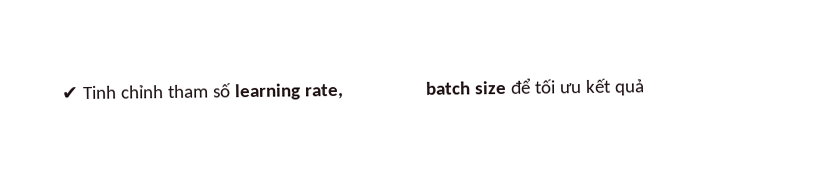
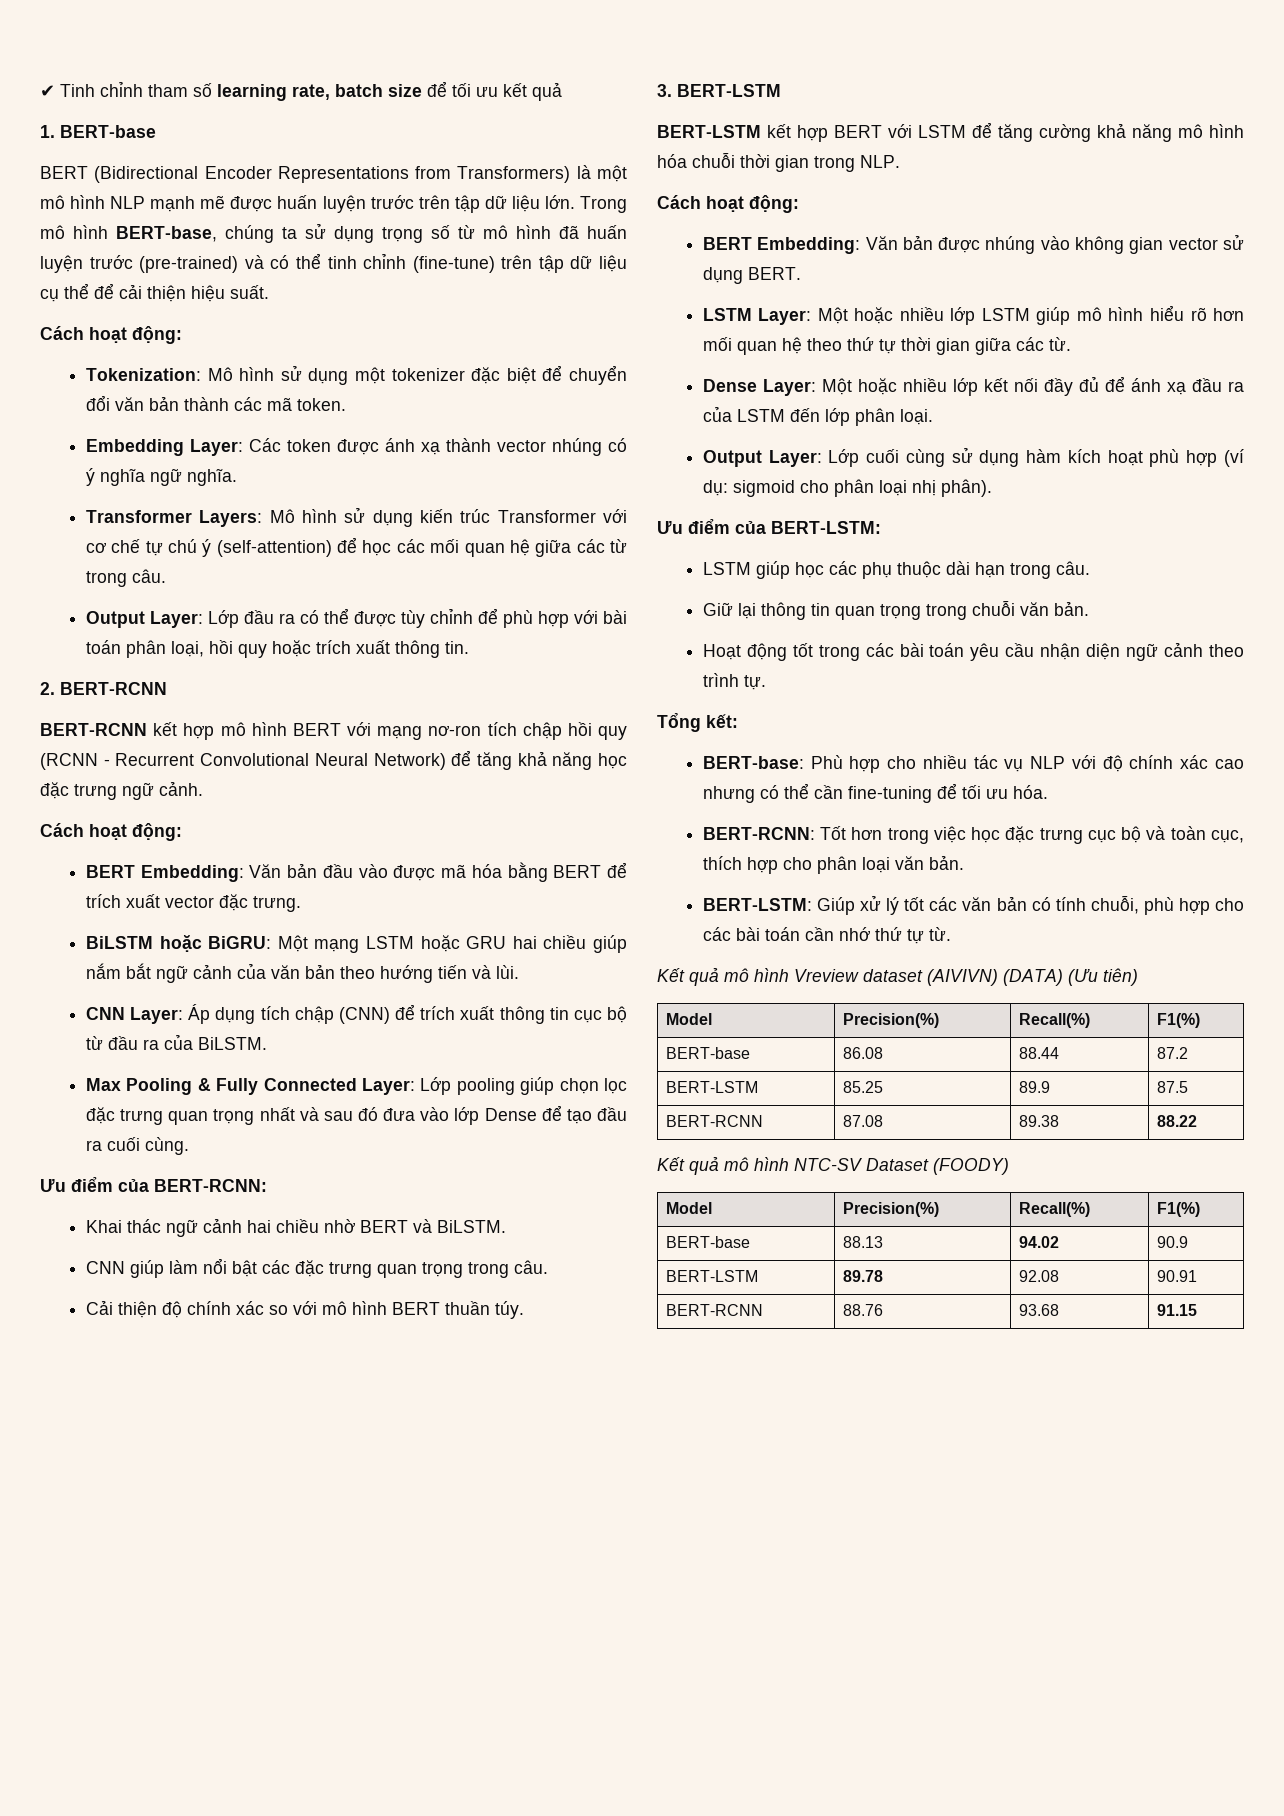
(645, 87) none -> [40,125,156,138] [40,165,627,183] [40,195,627,213] [40,223,627,243] [40,253,627,273] [40,283,269,302] [40,326,182,344] [85,365,628,385] [85,395,346,411] [85,438,627,456] [85,468,237,486] [85,507,628,527] [85,537,628,557] [85,569,166,587] [85,608,627,628] [85,640,469,658] [40,682,167,695] [40,722,627,740] [40,750,627,770] [40,781,203,800] [40,823,182,841] [85,862,628,882] [85,894,301,912] [85,935,628,953] [85,963,519,983] [85,1004,627,1024] [85,1034,267,1050] [85,1077,627,1095] [85,1105,627,1125] [85,1137,189,1155] [40,1177,267,1192] [85,1218,506,1237] [85,1258,548,1278] [85,1300,524,1319] [657,84,781,97] [657,122,1244,142] [657,152,900,172] [657,195,799,213] [702,234,1244,254] [702,267,801,284] [702,305,1244,325] [702,337,1071,355] [702,376,1244,396] [702,406,933,426] [702,447,1244,467] [702,479,992,497] [657,519,881,534] [702,561,1090,579] [702,600,1089,620] [702,642,1244,661] [702,673,766,690] [657,713,738,732] [702,755,1244,773] [702,783,1048,803] [702,826,1244,844] [702,855,964,874] [702,895,1244,915] [702,927,951,944] [657,968,1138,986] [665,1013,712,1025] [842,1013,939,1028] [1018,1013,1090,1028] [1156,1013,1200,1028] [665,1047,750,1059] [842,1047,883,1059] [1018,1047,1059,1059] [1156,1047,1188,1059] [665,1081,758,1093] [842,1081,883,1093] [1018,1081,1050,1093] [1156,1081,1188,1093] [665,1115,763,1127] [842,1115,883,1127] [1018,1115,1059,1127] [1156,1115,1197,1127] [657,1157,1009,1175] [665,1202,712,1214] [842,1202,939,1217] [1018,1202,1090,1217] [1156,1202,1200,1217] [665,1236,750,1248] [842,1236,883,1248] [1018,1236,1059,1248] [1156,1236,1188,1248] [665,1270,758,1282] [842,1270,883,1282] [1018,1270,1059,1282] [1156,1270,1197,1282] [665,1304,763,1316] [842,1304,883,1316] [1018,1304,1059,1316] [1156,1304,1197,1316] // 1. BERT-base // BERT (Bidirectional Encoder Representations from Transformers) là một mô hình NLP mạnh mẽ được huấn luyện trước trên tập dữ liệu lớn. Trong mô hình BERT-base, chúng ta sử dụng trọng số từ mô hình đã huấn luyện trước (pre-trained) và có thể tinh chỉnh (fine-tune) trên tập dữ liệu cụ thể để cải thiện hiệu suất. // Cách hoạt động: // Tokenization: Mô hình sử dụng một tokenizer đặc biệt để chuyển đổi văn bản thành các mã token. // Embedding Layer: Các token được ánh xạ thành vector nhúng có ý nghĩa ngữ nghĩa. // Transformer Layers: Mô hình sử dụng kiến trúc Transformer với cơ chế tự chú ý (self-attention) để học các mối quan hệ giữa các từ trong câu. // Output Layer: Lớp đầu ra có thể được tùy chỉnh để phù hợp với bài toán phân loại, hồi quy hoặc trích xuất thông tin. // 2. BERT-RCNN // BERT-RCNN kết hợp mô hình BERT với mạng nơ-ron tích chập hồi quy (RCNN - Recurrent Convolutional Neural Network) để tăng khả năng học đặc trưng ngữ cảnh. // Cách hoạt động: // BERT Embedding: Văn bản đầu vào được mã hóa bằng BERT để trích xuất vector đặc trưng. // BiLSTM hoặc BiGRU: Một mạng LSTM hoặc GRU hai chiều giúp nắm bắt ngữ cảnh của văn bản theo hướng tiến và lùi. // CNN Layer: Áp dụng tích chập (CNN) để trích xuất thông tin cục bộ từ đầu ra của BiLSTM. // Max Pooling & Fully Connected Layer: Lớp pooling giúp chọn lọc đặc trưng quan trọng nhất và sau đó đưa vào lớp Dense để tạo đầu ra cuối cùng. // Ưu điểm của BERT-RCNN: // Khai thác ngữ cảnh hai chiều nhờ BERT và BiLSTM. // CNN giúp làm nổi bật các đặc trưng quan trọng trong câu. // Cải thiện độ chính xác so với mô hình BERT thuần túy. // 3. BERT-LSTM // BERT-LSTM kết hợp BERT với LSTM để tăng cường khả năng mô hình hóa chuỗi thời gian trong NLP. // Cách hoạt động: // BERT Embedding: Văn bản được nhúng vào không gian vector sử dụng BERT. // LSTM Layer: Một hoặc nhiều lớp LSTM giúp mô hình hiểu rõ hơn mối quan hệ theo thứ tự thời gian giữa các từ. // Dense Layer: Một hoặc nhiều lớp kết nối đầy đủ để ánh xạ đầu ra của LSTM đến lớp phân loại. // Output Layer: Lớp cuối cùng sử dụng hàm kích hoạt phù hợp (ví dụ: sigmoid cho phân loại nhị phân). // Ưu điểm của BERT-LSTM: // LSTM giúp học các phụ thuộc dài hạn trong câu. // Giữ lại thông tin quan trọng trong chuỗi văn bản. // Hoạt động tốt trong các bài toán yêu cầu nhận diện ngữ cảnh theo trình tự. // Tổng kết: // BERT-base: Phù hợp cho nhiều tác vụ NLP với độ chính xác cao nhưng có thể cần fine-tuning để tối ưu hóa. // BERT-RCNN: Tốt hơn trong việc học đặc trưng cục bộ và toàn cục, thích hợp cho phân loại văn bản. // BERT-LSTM: Giúp xử lý tốt các văn bản có tính chuỗi, phù hợp cho các bài toán cần nhớ thứ tự từ. // Kết quả mô hình Vreview dataset (AIVIVN) (DATA) (Ưu tiên) // Model | Precision(%) | Recall(%) | F1(%) // BERT-base | 86.08 | 88.44 | 87.2 // BERT-LSTM | 85.25 | 89.9 | 87.5 // BERT-RCNN | 87.08 | 89.38 | 88.22 // Kết quả mô hình NTC-SV Dataset (FOODY) // Model | Precision(%) | Recall(%) | F1(%) // BERT-base | 88.13 | 94.02 | 90.9 // BERT-LSTM | 89.78 | 92.08 | 90.91 // BERT-RCNN | 88.76 | 93.68 | 91.15

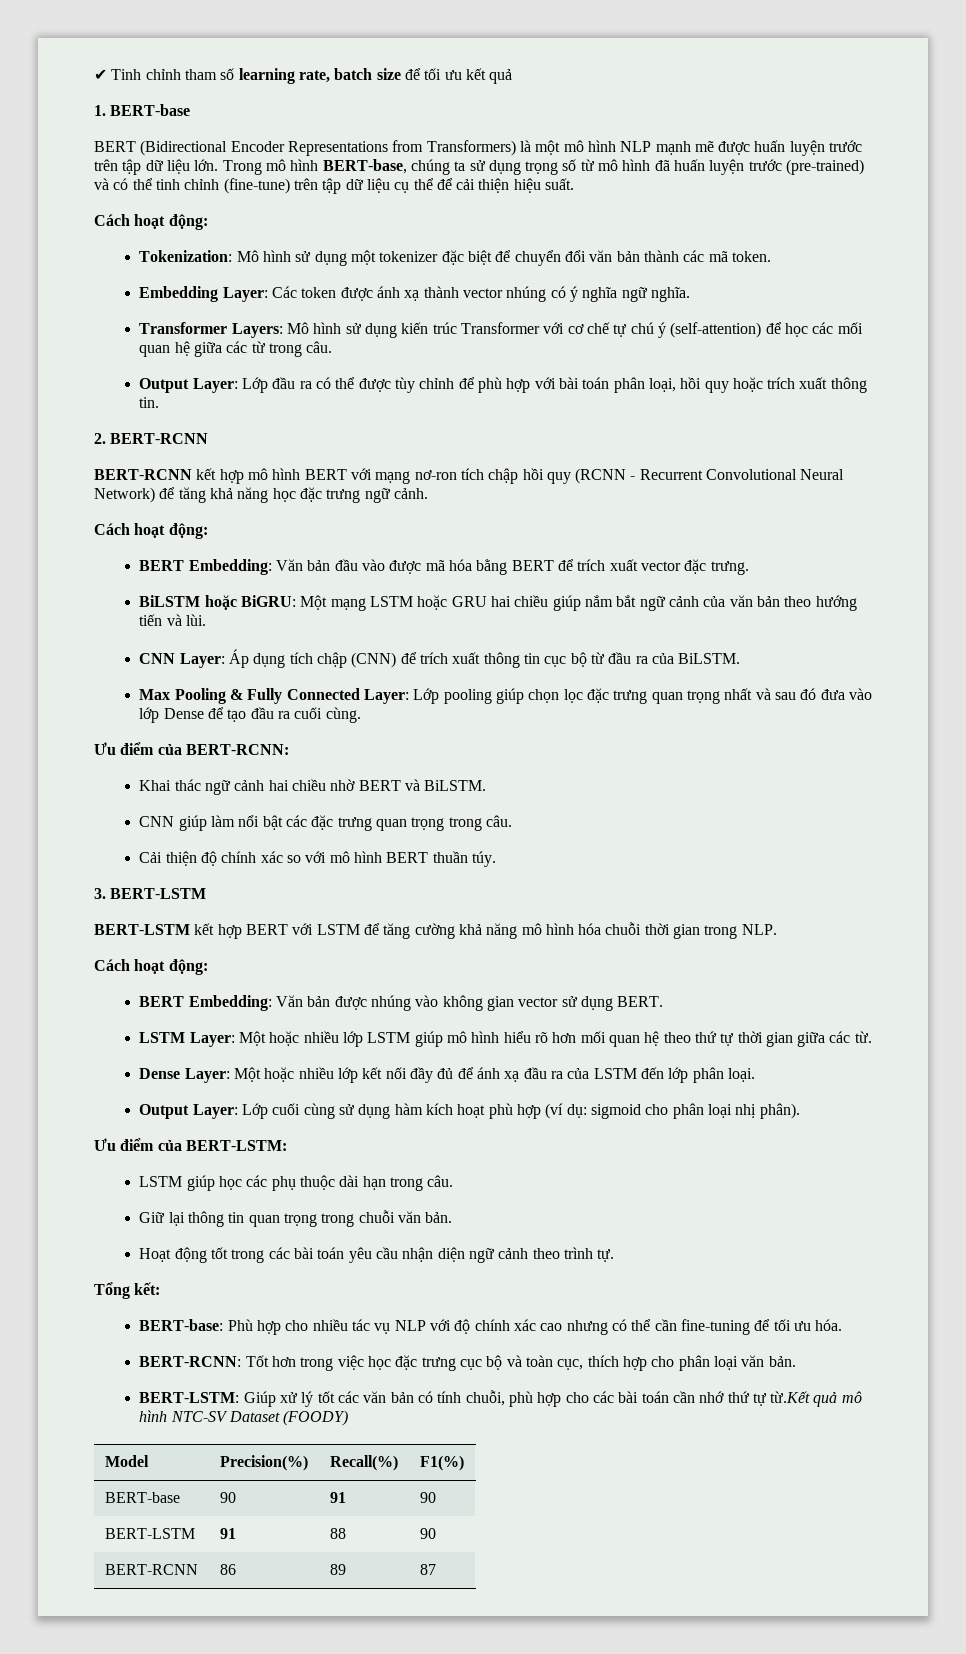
[928,927,951,941] [657,968,1138,986] [665,1013,712,1025] [842,1013,939,1028] [1018,1013,1090,1028] [1156,1013,1200,1028] [665,1047,750,1059] [842,1047,883,1059] [1018,1047,1059,1059] [1156,1047,1188,1059] [665,1081,758,1093] [842,1081,883,1093] [1018,1081,1050,1093] [1156,1081,1188,1093] [665,1115,763,1127] [842,1115,883,1127] [1018,1115,1059,1127] [1156,1115,1197,1127] [657,1157,685,1171] từ. // Kết quả mô hình Vreview dataset (AIVIVN) (DATA) (Ưu tiên) // Model | Precision(%) | Recall(%) | F1(%) // BERT-base | 86.08 | 88.44 | 87.2 // BERT-LSTM | 85.25 | 89.9 | 87.5 // BERT-RCNN | 87.08 | 89.38 | 88.22 // Kết -> [770,1391,811,1403] từ.Kết
[842,1236,883,1248] [1018,1236,1059,1248] [1156,1236,1188,1248] [665,1270,758,1282] [842,1270,883,1282] [1018,1270,1059,1282] [1156,1270,1197,1282] [665,1304,763,1316] [842,1304,883,1316] [1018,1304,1059,1316] [1156,1304,1197,1316] 88.13 | 94.02 | 90.9 // BERT-LSTM | 89.78 | 92.08 | 90.91 // BERT-RCNN | 88.76 | 93.68 | 91.15 -> [219,1492,236,1503] [329,1492,346,1503] [419,1492,436,1503] [104,1528,195,1539] [219,1528,236,1539] [329,1528,346,1539] [419,1528,436,1539] [104,1564,198,1575] [219,1564,236,1575] [329,1564,346,1575] [419,1564,436,1575] 90 | 91 | 90 // BERT-LSTM | 91 | 88 | 90 // BERT-RCNN | 86 | 89 | 87

